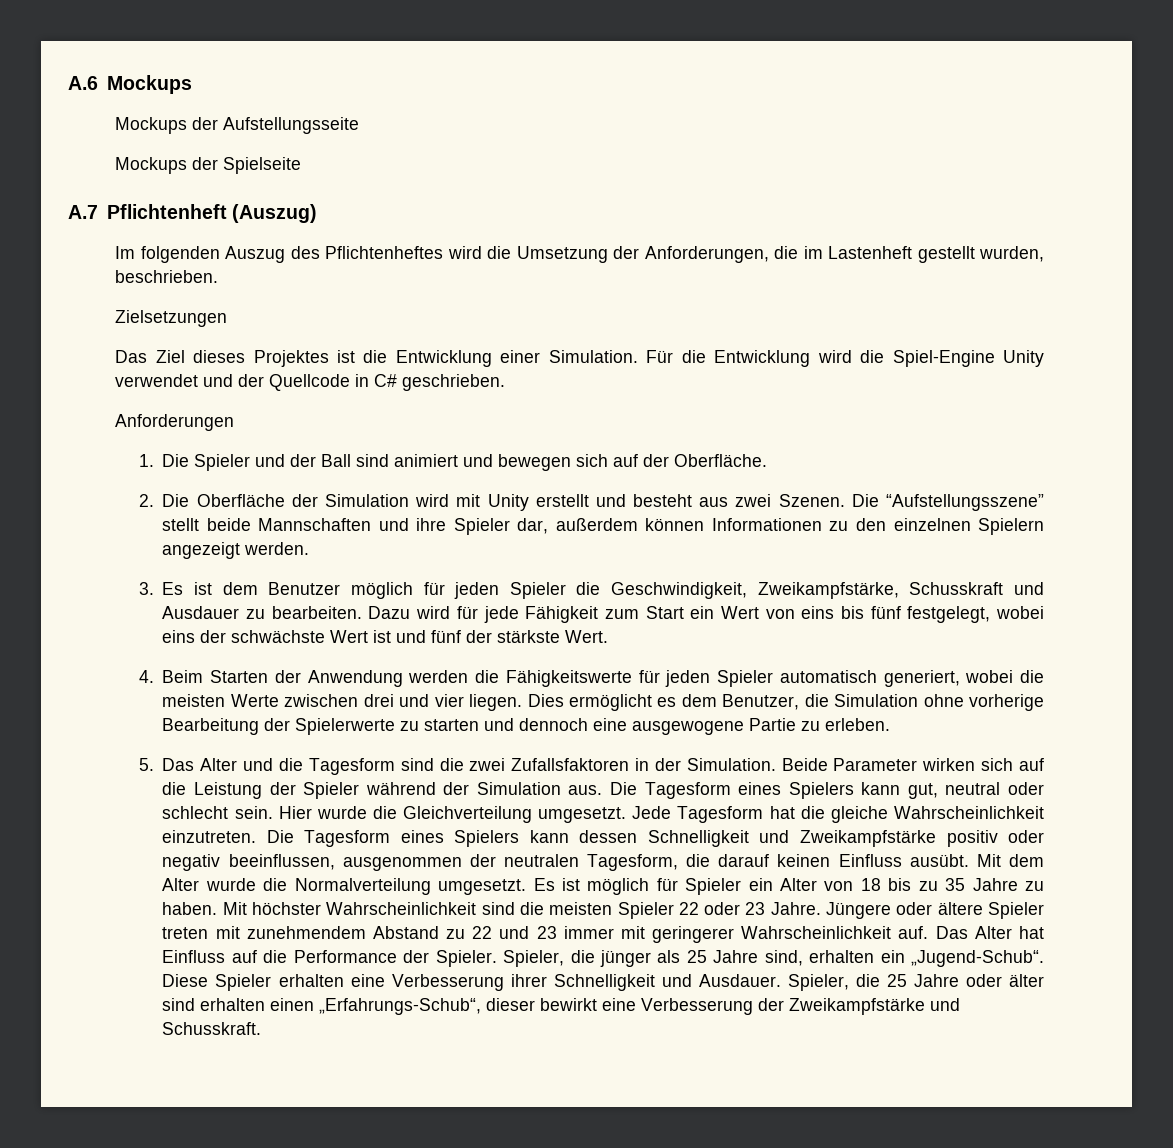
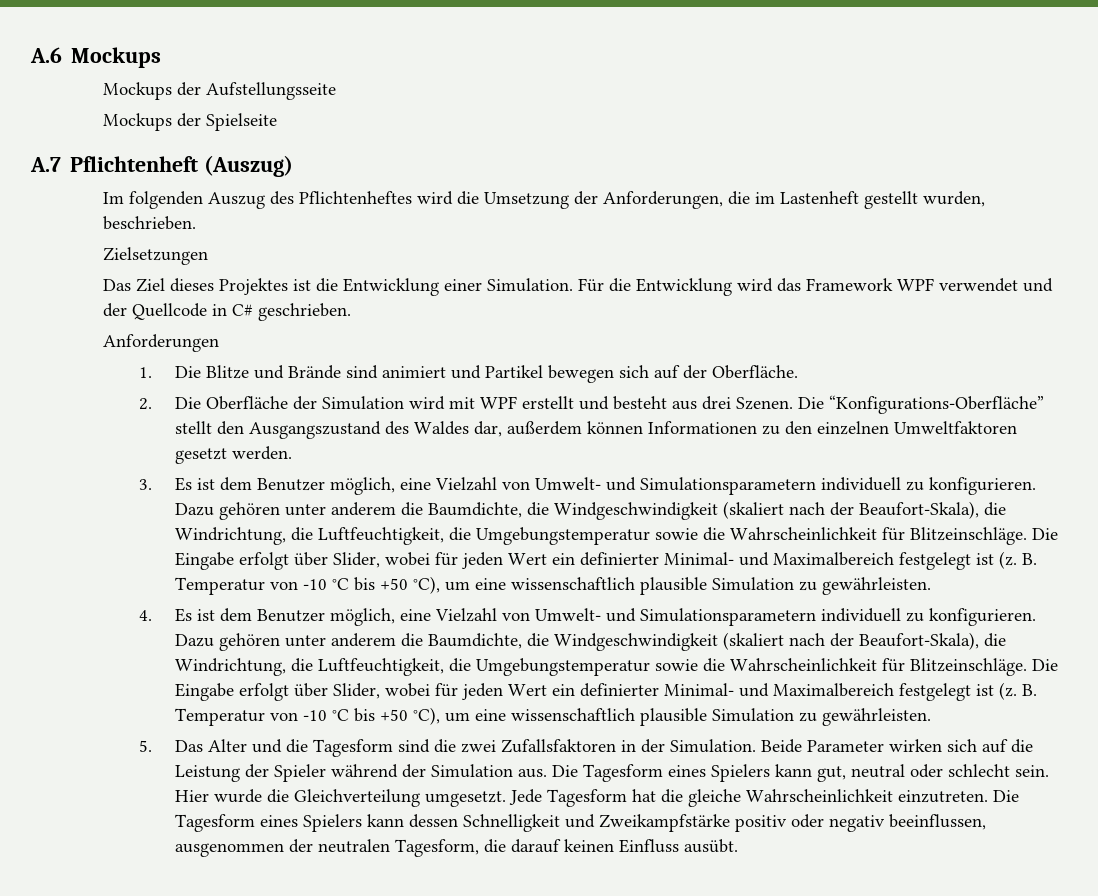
[860,350,1045,367] die Spiel-Engine Unity -> [776,278,934,292] das Framework WPF
[194,454,352,471] Spieler und der Ball -> [205,365,341,379] Blitze und Brände
(494, 460) none -> [484,365,543,378] Partikel
[487,494,529,511] Unity -> [479,396,517,409] WPF
[735,494,772,507] zwei -> [701,396,731,410] drei
[886,494,1044,511] [162,518,510,535] “Aufstellungsszene” stellt beide Mannschaften und ihre Spieler -> [828,395,1044,414] [174,421,469,439] “Konfigurations-Oberfläche” stellt den Ausgangszustand des Waldes
[978,518,1044,535] [162,542,241,559] Spielern angezeigt -> [893,421,1017,434] [174,448,227,464] Umweltfaktoren gesetzt
[350,582,1044,599] [162,606,1044,623] [162,630,609,643] [138,670,1044,687] [162,694,1044,711] [162,718,891,735] möglich für jeden Spieler die Geschwindigkeit, Zweikampfstärke, Schusskraft und Ausdauer zu bearbeiten. Dazu wird für jede Fähigkeit zum Start ein Wert von eins bis fünf festgelegt, wobei eins der schwächste Wert ist und fünf der stärkste Wert. // 4. Beim Starten der Anwendung werden die Fähigkeitswerte für jeden Spieler automatisch generiert, wobei die meisten Werte zwischen drei und vier liegen. Dies ermöglicht es dem Benutzer, die Simulation ohne vorherige Bearbeitung der Spielerwerte zu starten und dennoch eine ausgewogene Partie zu erleben. -> [329,477,1036,495] [174,501,1006,520] [174,527,1058,545] [174,551,1037,570] [174,576,931,595] [138,608,1036,626] [174,632,1006,651] [174,658,1058,676] [174,682,1037,701] [174,707,931,726] möglich, eine Vielzahl von Umwelt- und Simulationsparametern individuell zu konfigurieren. Dazu gehören unter anderem die Baumdichte, die Windgeschwindigkeit (skaliert nach der Beaufort-Skala), die Windrichtung, die Luftfeuchtigkeit, die Umgebungstemperatur sowie die Wahrscheinlichkeit für Blitzeinschläge. Die Eingabe erfolgt über Slider, wobei für jeden Wert ein definierter Minimal- und Maximalbereich festgelegt ist (z. B. Temperatur von -10 °C bis +50 °C), um eine wissenschaftlich plausible Simulation zu gewährleisten. // 4. Es ist dem Benutzer möglich, eine Vielzahl von Umwelt- und Simulationsparametern individuell zu konfigurieren. Dazu gehören unter anderem die Baumdichte, die Windgeschwindigkeit (skaliert nach der Beaufort-Skala), die Windrichtung, die Luftfeuchtigkeit, die Umgebungstemperatur sowie die Wahrscheinlichkeit für Blitzeinschläge. Die Eingabe erfolgt über Slider, wobei für jeden Wert ein definierter Minimal- und Maximalbereich festgelegt ist (z. B. Temperatur von -10 °C bis +50 °C), um eine wissenschaftlich plausible Simulation zu gewährleisten.
[976,854,1044,867] [162,878,1044,895] [162,902,1044,919] [162,926,1044,943] [162,950,1044,967] [162,974,1045,991] [162,998,961,1015] [162,1022,262,1035] Mit dem Alter wurde die Normalverteilung umgesetzt. Es ist möglich für Spieler ein Alter von 18 bis zu 35 Jahre zu haben. Mit höchster Wahrscheinlichkeit sind die meisten Spieler 22 oder 23 Jahre. Jüngere oder ältere Spieler treten mit zunehmendem Abstand zu 22 und 23 immer mit geringerer Wahrscheinlichkeit auf. Das Alter hat Einfluss auf die Performance der Spieler. Spieler, die jünger als 25 Jahre sind, erhalten ein „Jugend-Schub“. Diese Spieler erhalten eine Verbesserung ihrer Schnelligkeit und Ausdauer. Spieler, die 25 Jahre oder älter sind erhalten einen „Erfahrungs-Schub“, dieser bewirkt eine Verbesserung der Zweikampfstärke und Schusskraft. -> (738, 846) none

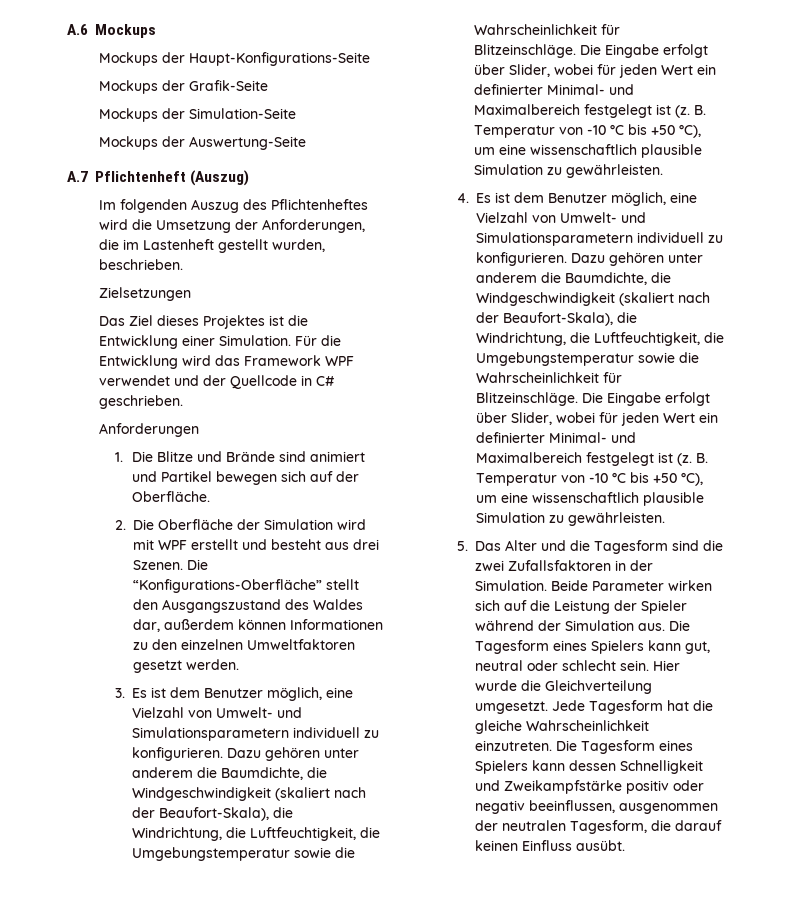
[205,82,336,100] [102,113,277,131] Aufstellungsseite // Mockups der Spielseite -> [189,52,371,66] [99,80,269,94] [99,108,297,122] [99,136,307,150] Haupt-Konfigurations-Seite // Mockups der Grafik-Seite // Mockups der Simulation-Seite // Mockups der Auswertung-Seite

